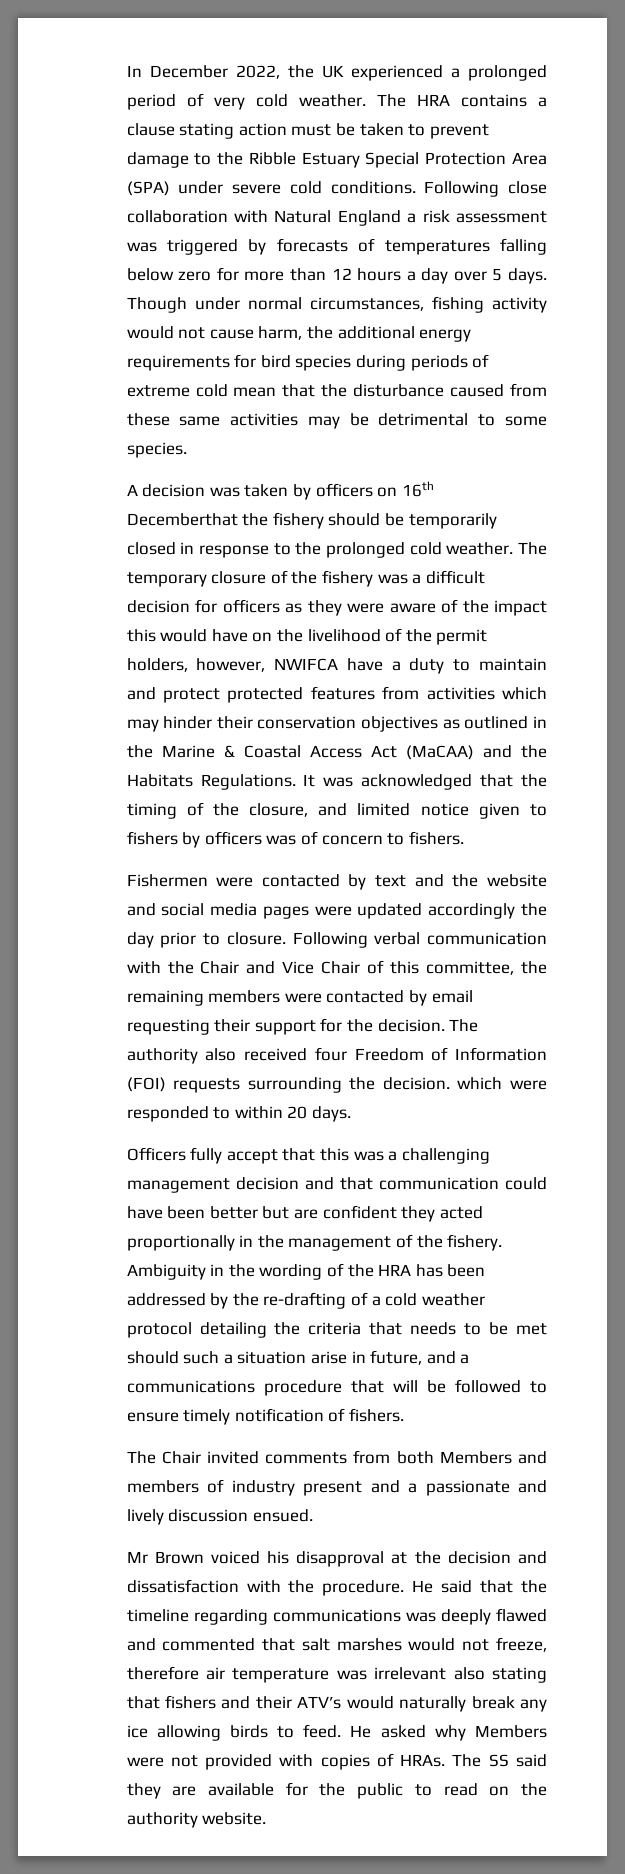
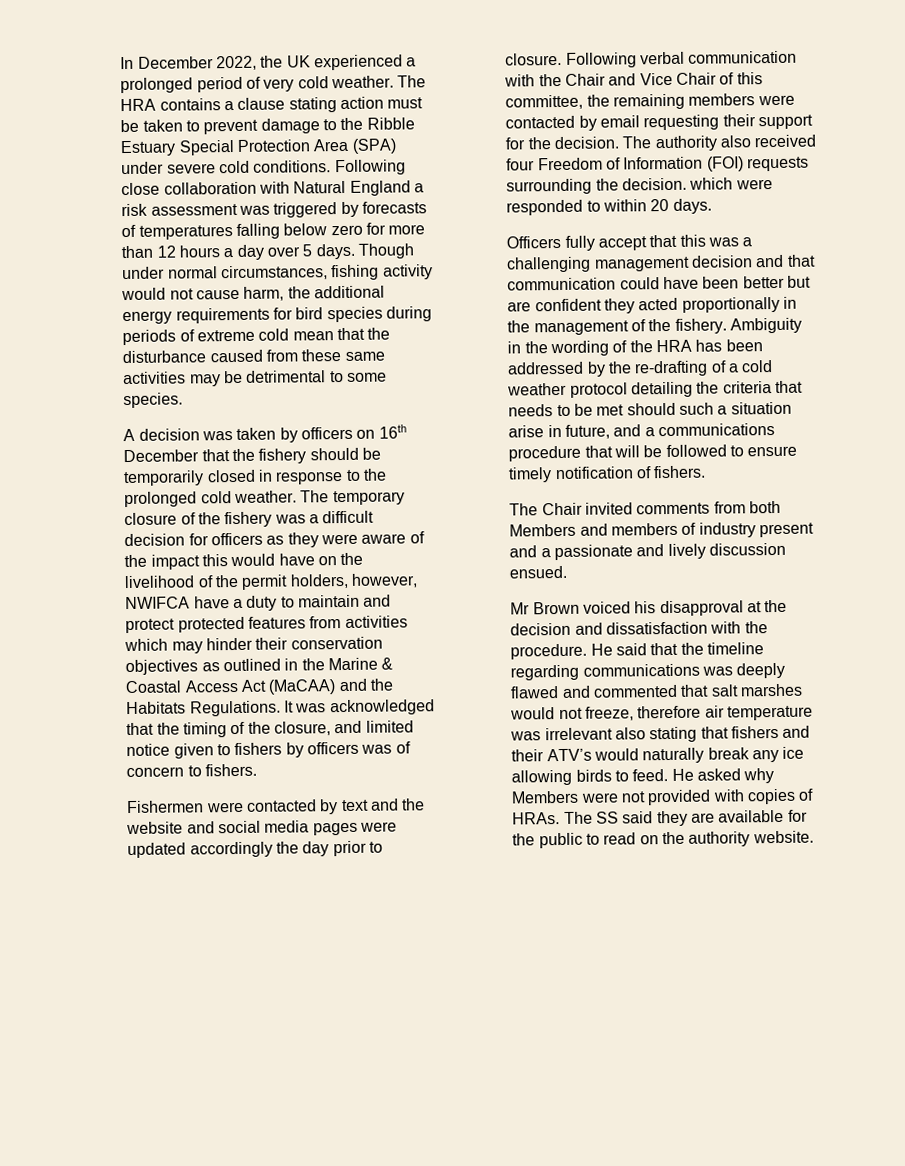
[126,513,238,526] Decemberthat -> [123,449,230,463] December that

